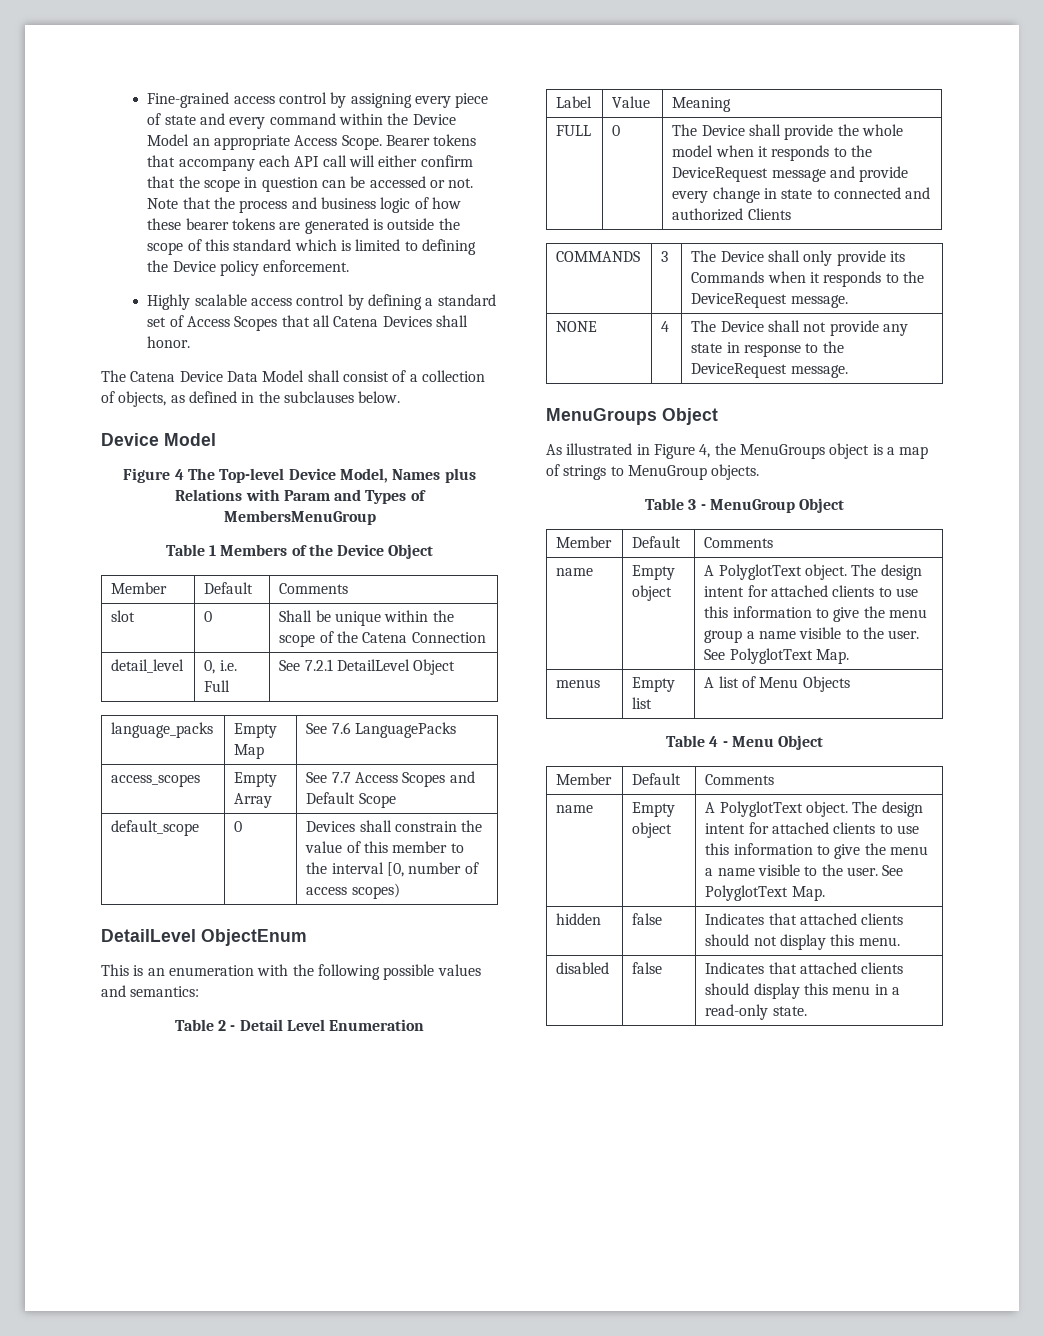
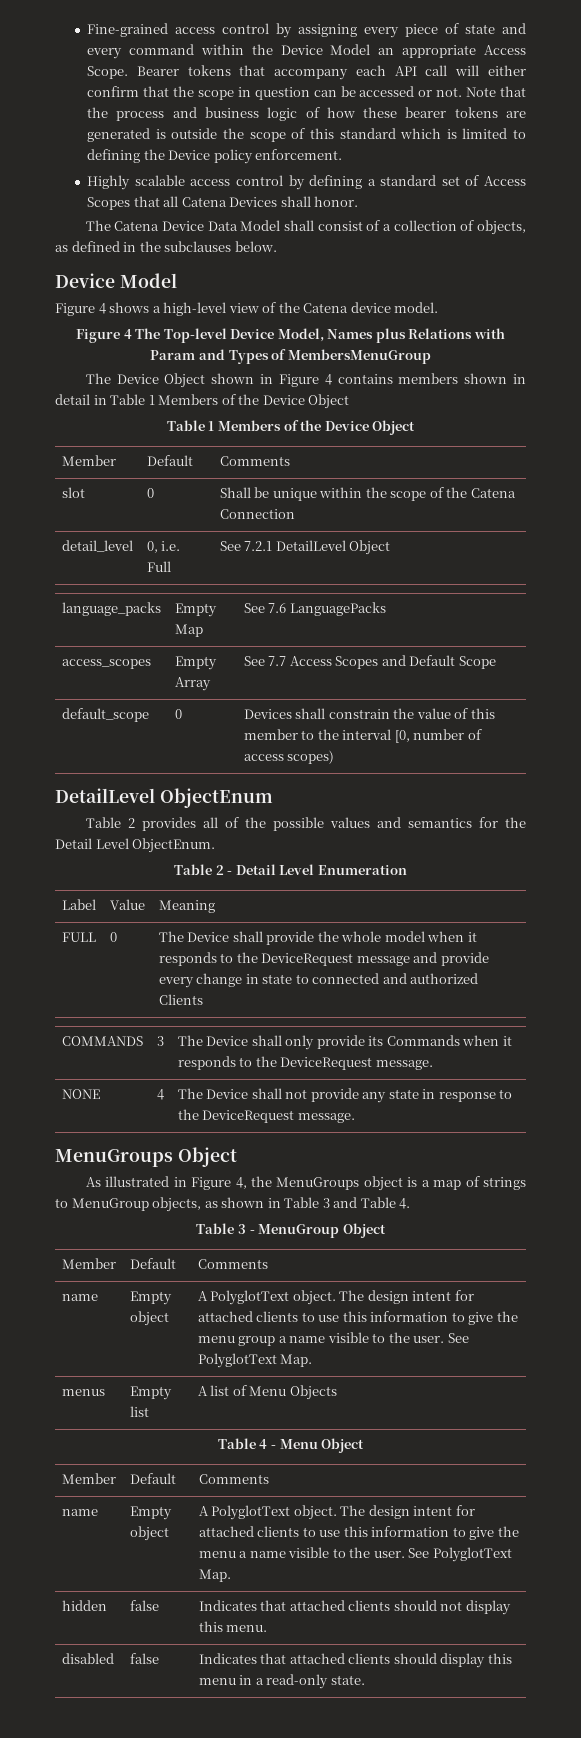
(216, 439) none -> [55,302,439,316] // Figure 4 shows a high-level view of the Catena device model.
(376, 517) none -> [85,373,527,388] [55,394,350,409] // The Device Object shown in Figure 4 contains members shown in detail in Table 1 Members of the Device Object
[101,964,481,980] [101,985,200,997] This is an enumeration with the following possible values and semantics: -> [85,817,526,831] [55,838,216,853] Table 2 provides all of the possible values and semantics for the Detail Level ObjectEnum.
[711,464,760,480] objects. -> [152,1197,411,1212] objects, as shown in Table 3 and Table 4.

